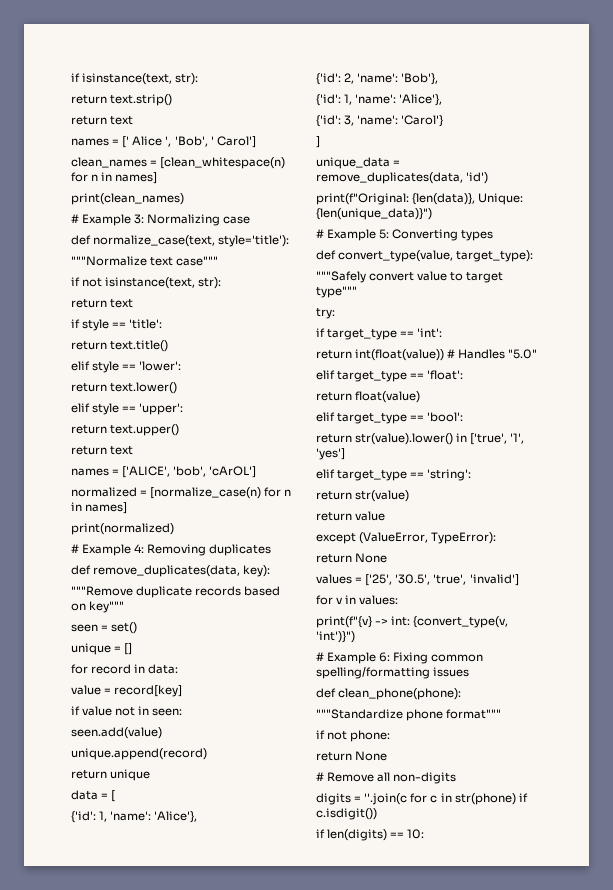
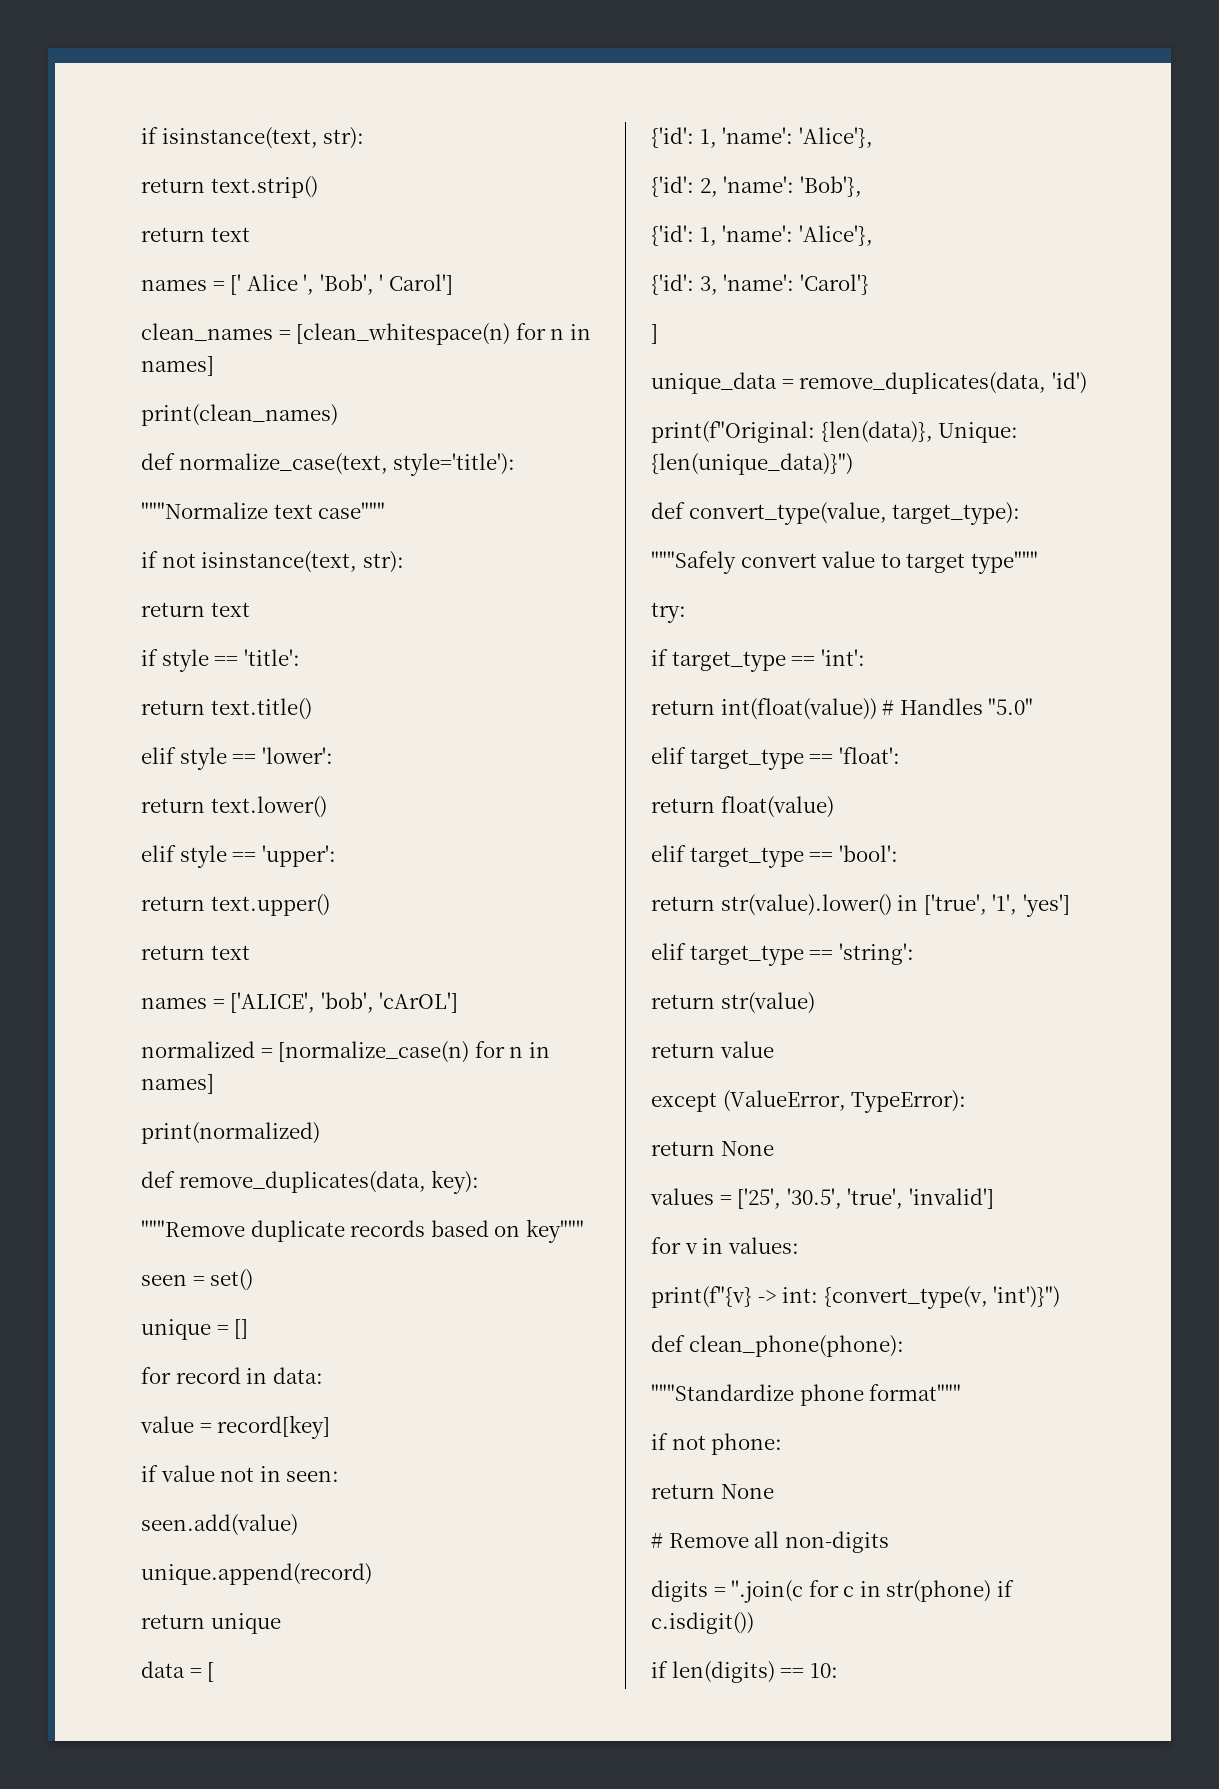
[71,214,251,226] // # Example 3: Normalizing case -> (338, 415) none
[71,544,272,556] // # Example 4: Removing duplicates -> (320, 1133) none
[316,229,494,241] // # Example 5: Converting types -> (853, 464) none
[316,652,484,664] [316,667,470,679] // # Example 6: Fixing common spelling/formatting issues -> (1061, 1297) none

